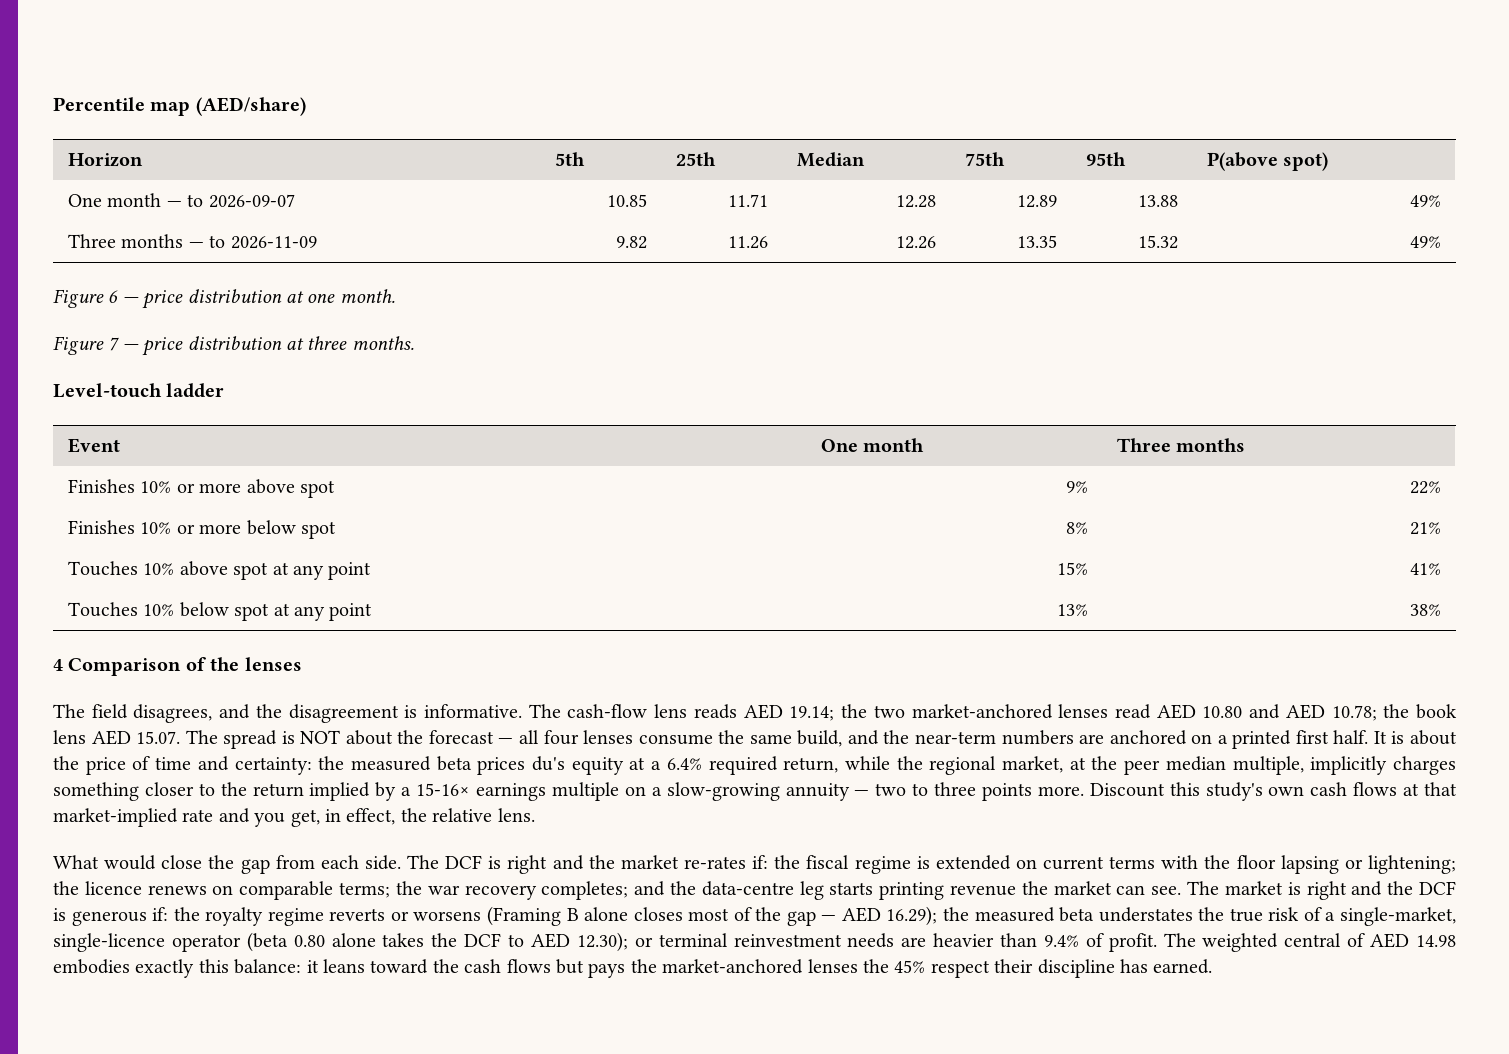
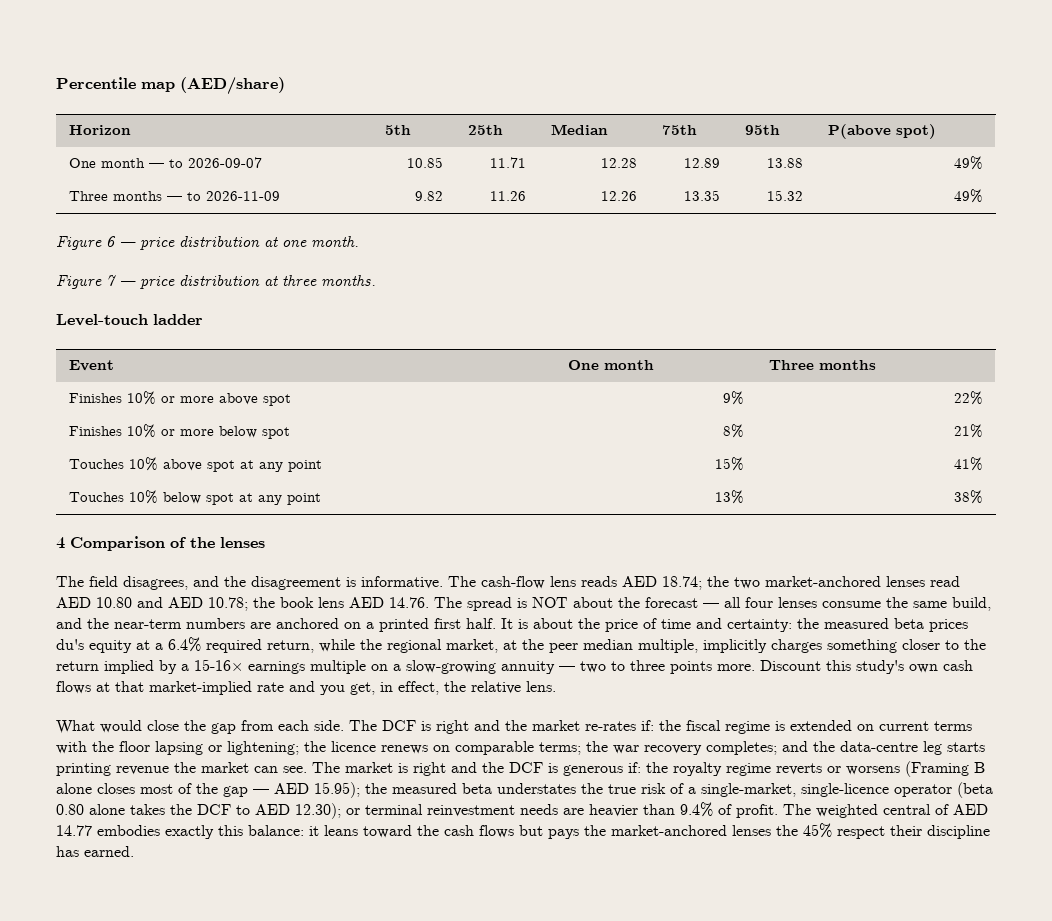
[789,706,835,721] 19.14; -> [662,576,702,590] 18.74;
[136,731,181,744] 15.07. -> [389,597,429,608] 14.76.
[886,906,938,926] 16.29); -> [314,782,360,798] 15.95);
[1416,935,1457,947] 14.98 -> [56,825,92,836] 14.77

